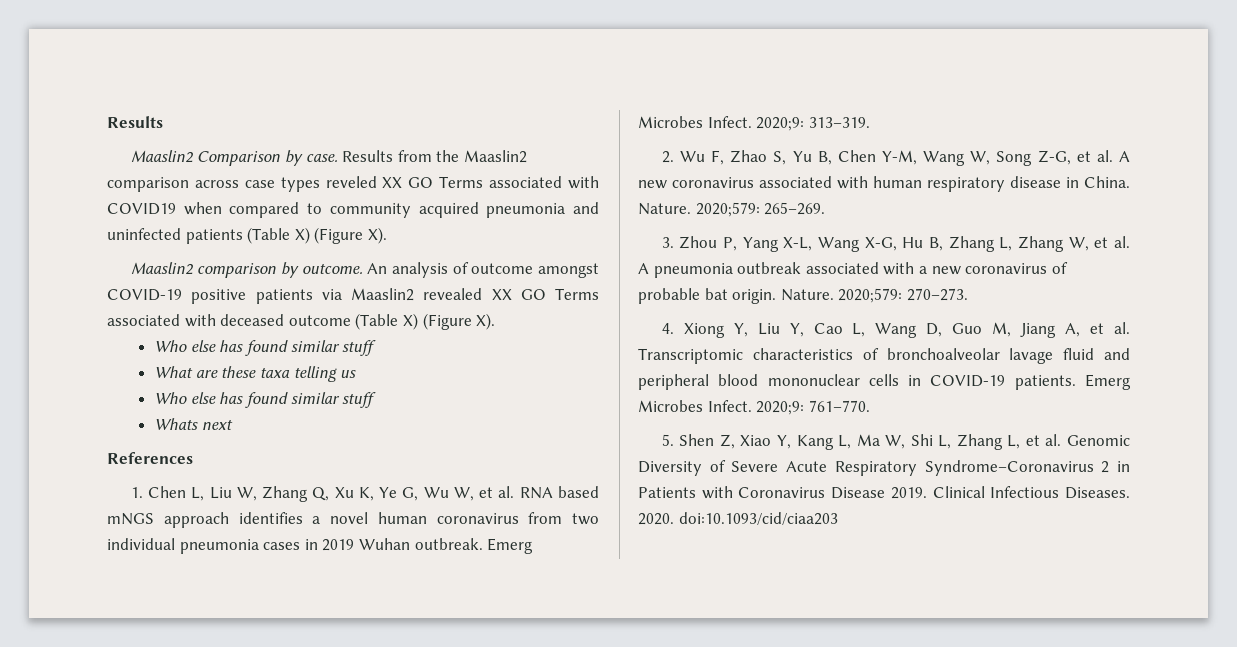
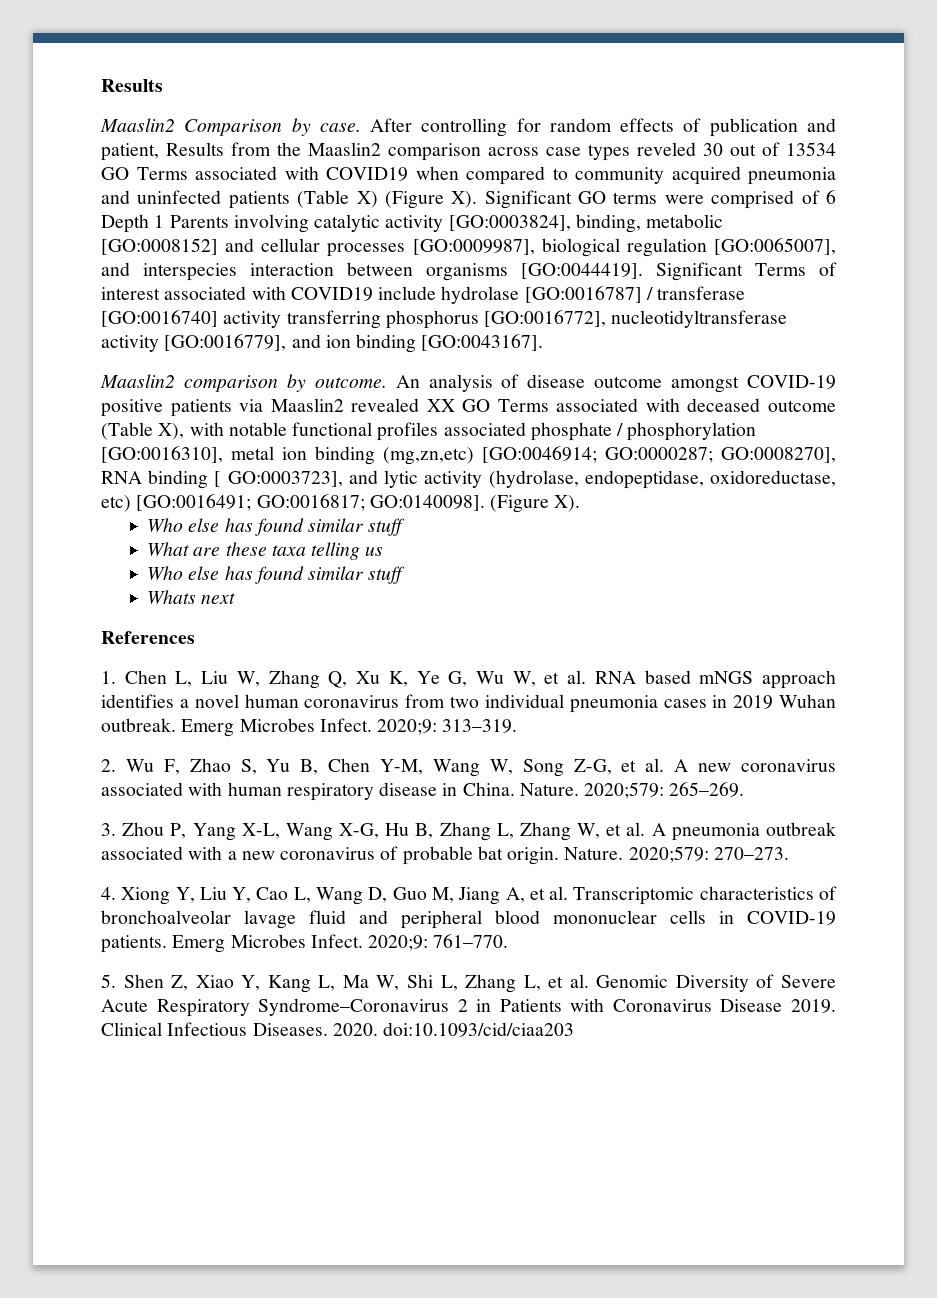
(338, 158) none -> [370,118,836,137] [101,143,159,161] After controlling for random effects of publication and patient,
[382,177,403,188] XX -> [703,142,836,156] 30 out of 13534
(387, 235) none -> [484,190,836,209] [101,214,724,233] [101,238,836,257] [101,262,837,281] [101,286,746,304] [101,310,788,329] [101,334,544,353] Significant GO terms were comprised of 6 Depth 1 Parents involving catalytic activity [GO:0003824], binding, metabolic [GO:0008152] and cellular processes [GO:0009987], biological regulation [GO:0065007], and interspecies interaction between organisms [GO:0044419]. Significant Terms of interest associated with COVID19 include hydrolase [GO:0016787] / transferase [GO:0016740] activity transferring phosphorus [GO:0016772], nucleotidyltransferase activity [GO:0016779], and ion binding [GO:0043167].
(469, 268) none -> [527,374,586,388] disease
[402,313,418,330] X) -> [158,422,757,441] [101,446,836,465] [101,470,836,489] [101,494,485,512] X), with notable functional profiles associated phosphate / phosphorylation [GO:0016310], metal ion binding (mg,zn,etc) [GO:0046914; GO:0000287; GO:0008270], RNA binding [ GO:0003723], and lytic activity (hydrolase, endopeptidase, oxidoreductase, etc) [GO:0016491; GO:0016817; GO:0140098].

